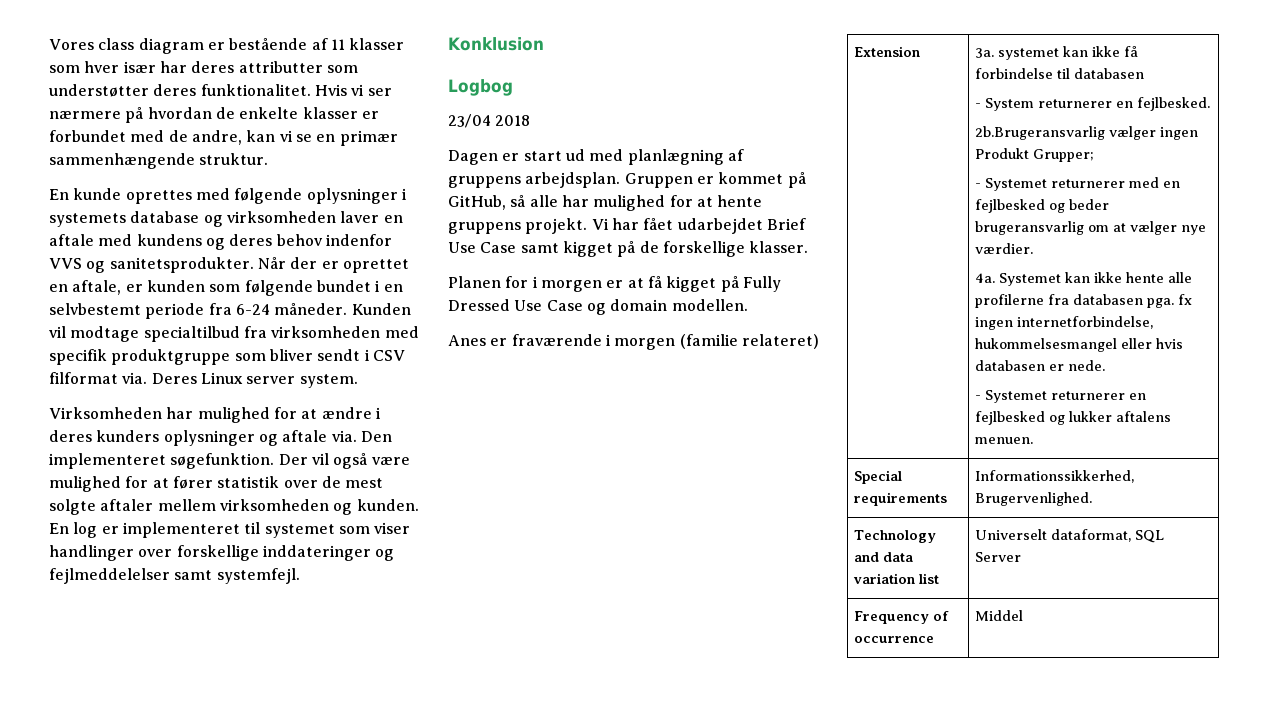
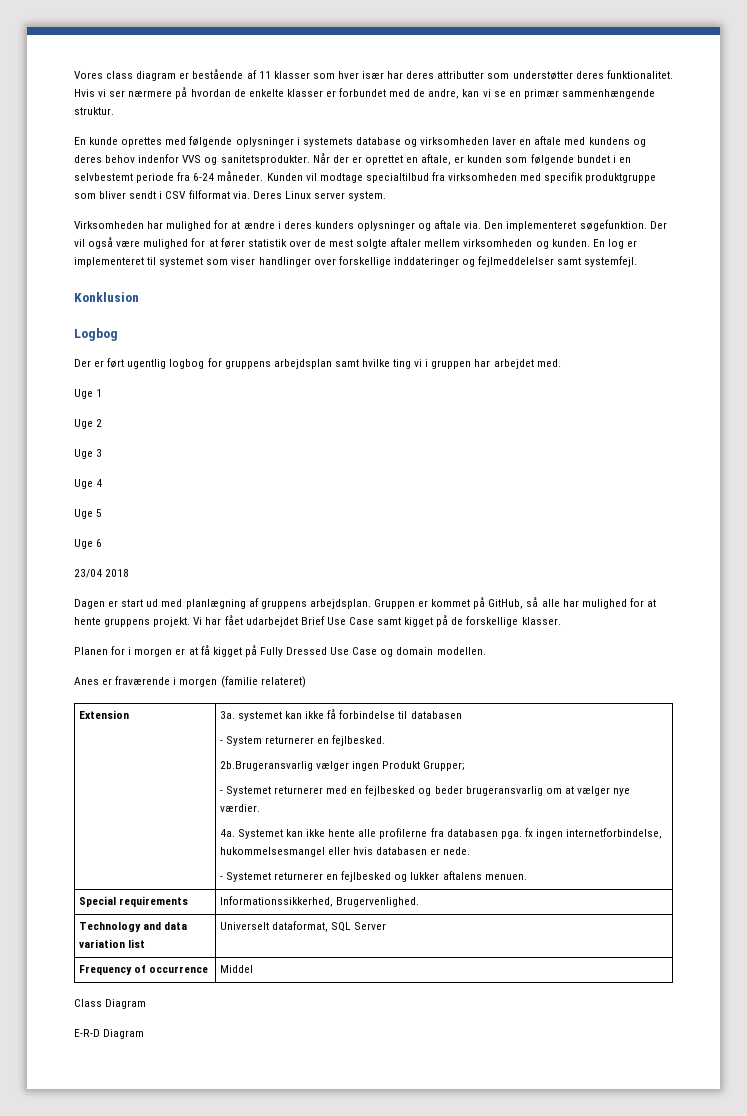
(513, 87) none -> [74,358,561,369] [74,389,103,399] [74,419,103,429] [74,449,103,459] [74,479,103,489] [74,509,103,519] [74,539,103,549] // Der er ført ugentlig logbog for gruppens arbejdsplan samt hvilke ting vi i gruppen har arbejdet med. // Uge 1 // Uge 2 // Uge 3 // Uge 4 // Uge 5 // Uge 6
(1024, 615) none -> [74,999,147,1009] [74,1029,145,1039] // Class Diagram // E-R-D Diagram

